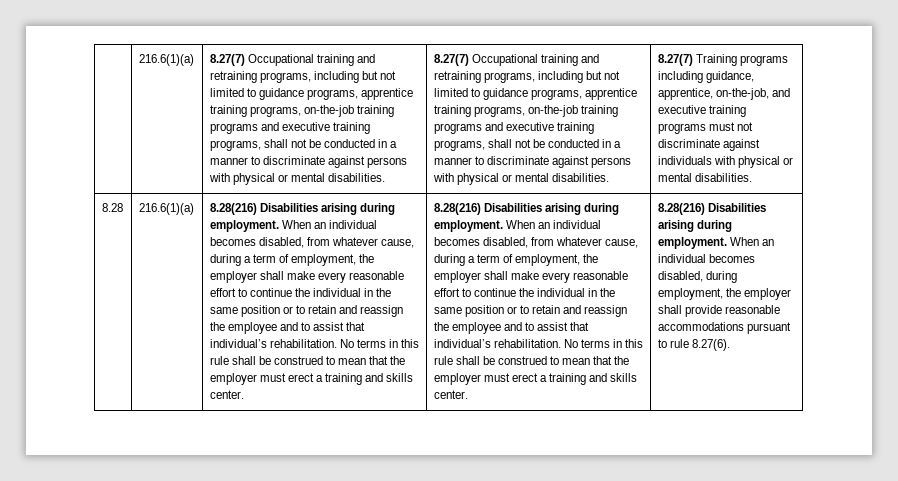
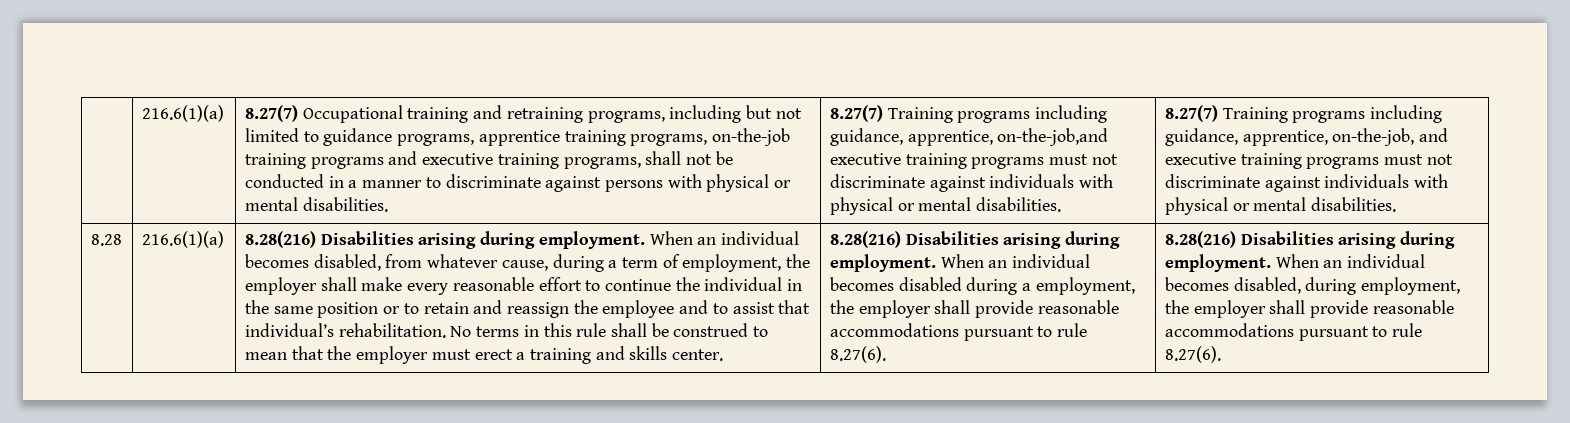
[471,54,599,66] [433,71,621,83] [433,88,638,100] [433,105,618,117] [433,122,594,134] [433,139,622,151] [433,156,632,168] Occupational training and retraining programs, including but not limited to guidance programs, apprentice training programs, on-the-job training programs and executive training programs, shall not be conducted in a manner to discriminate against persons -> [887,105,1108,123] [829,128,1109,146] [829,153,1118,169] [829,174,1075,192] Training programs including guidance, apprentice, on-the-job,and executive training programs must not discriminate against individuals
[482,237,639,248] [433,254,599,266] [433,271,629,283] [433,288,616,297] [433,305,628,317] [433,322,590,334] [433,339,644,348] [433,356,630,365] [433,373,638,385] [433,390,468,399] disabled, from whatever cause, during a term of employment, the employer shall make every reasonable effort to continue the individual in the same position or to retain and reassign the employee and to assist that individual’s rehabilitation. No terms in this rule shall be construed to mean that the employer must erect a training and skills center. -> [898,277,1135,295] [829,300,1119,318] [829,323,1088,341] [829,346,886,363] disabled during a employment, the employer shall provide reasonable accommodations pursuant to rule 8.27(6).

